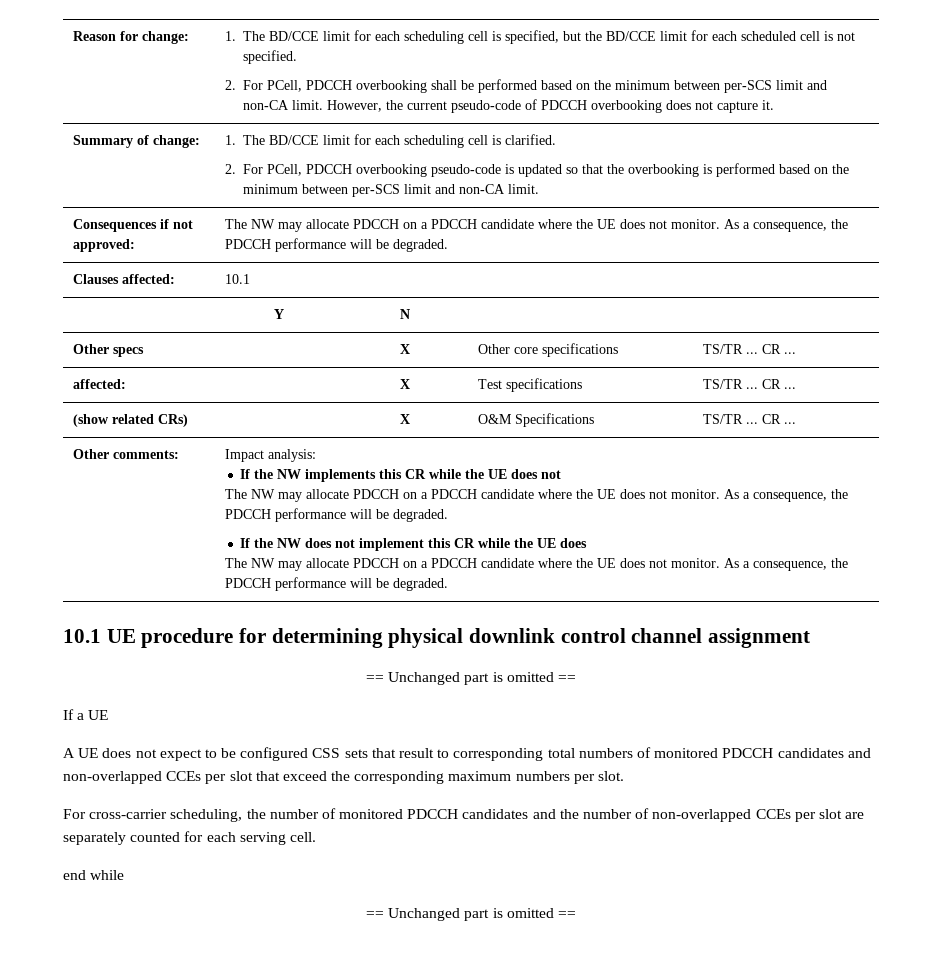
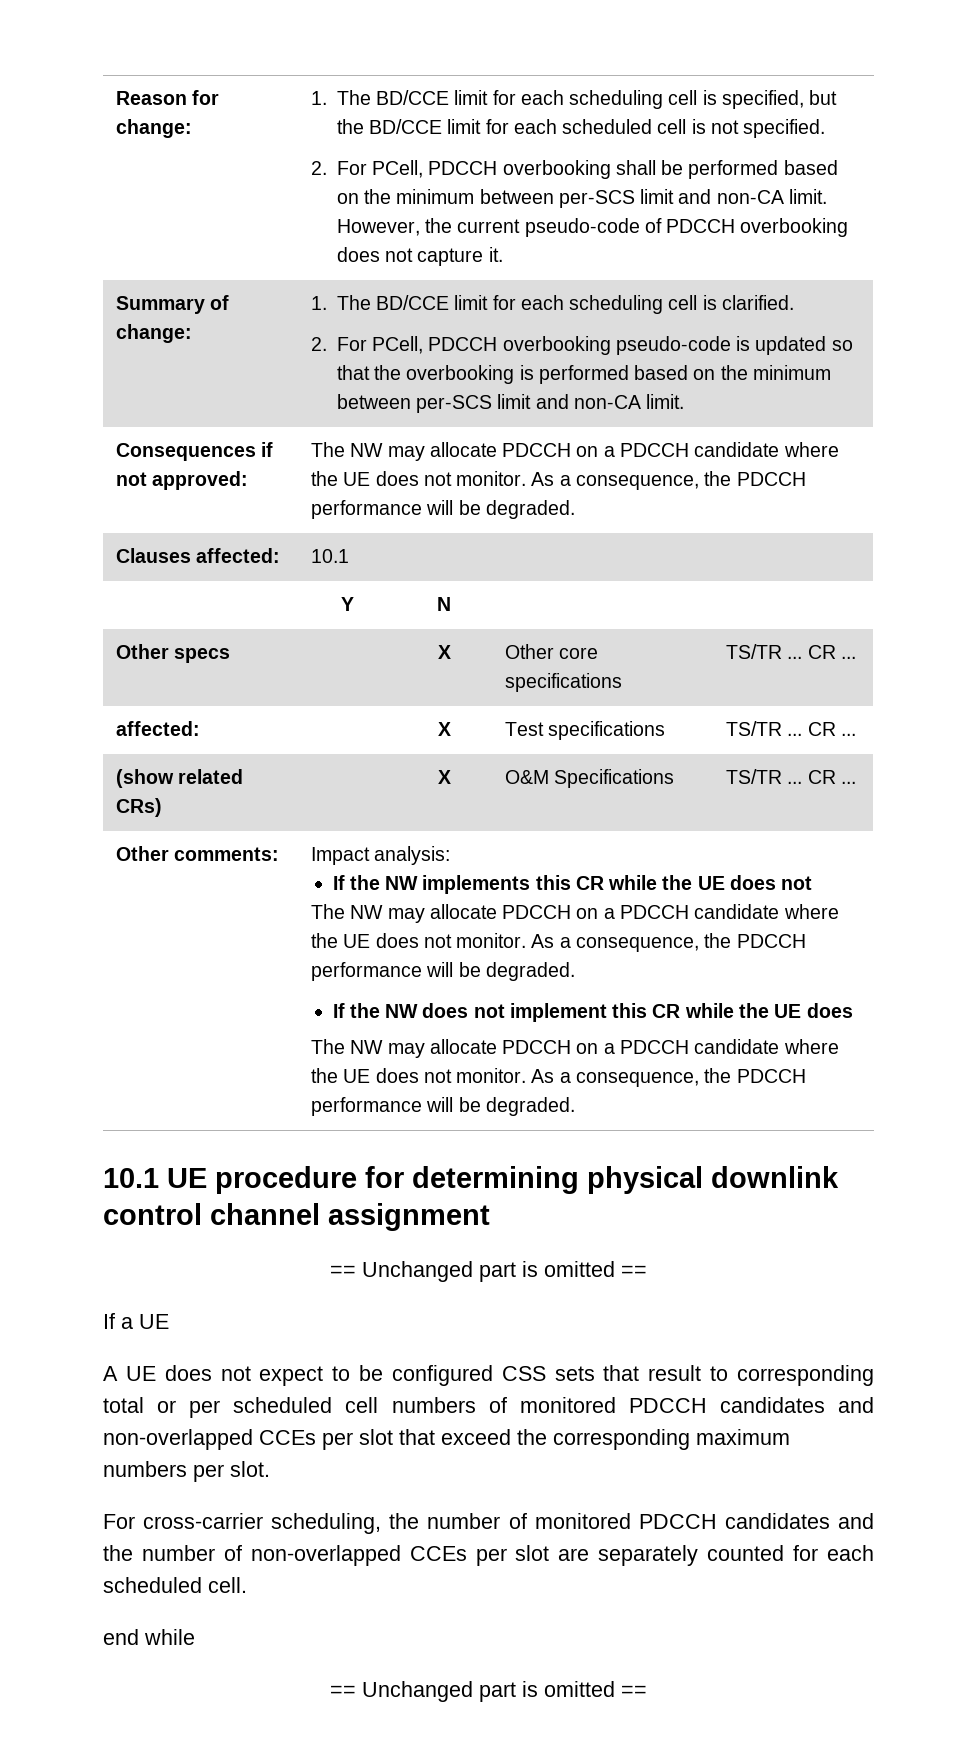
(575, 753) none -> [157,1397,379,1418] or per scheduled cell
[239,832,286,845] serving -> [103,1577,202,1593] scheduled

